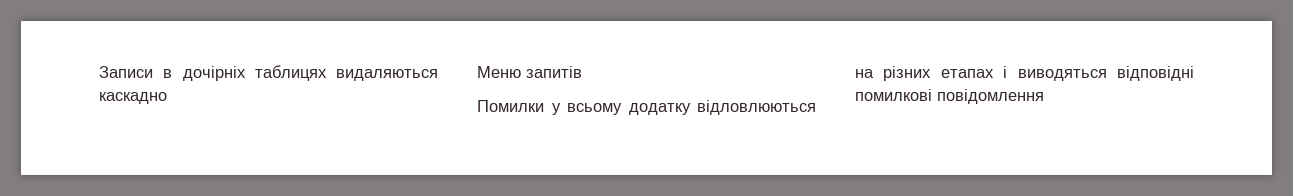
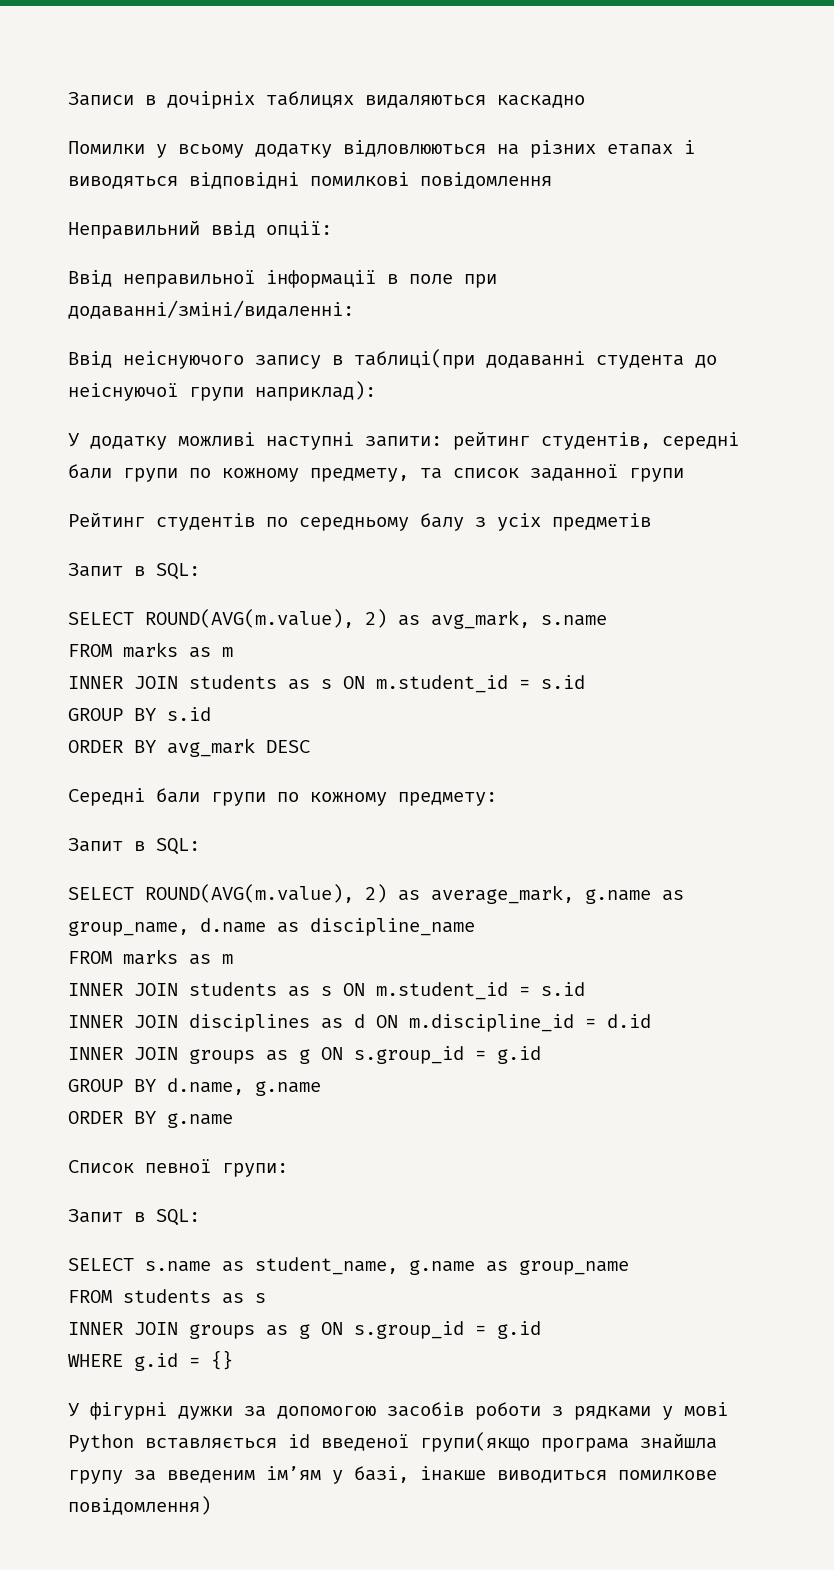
[477,66,582,78] // Меню запитів -> (585, 101) none
(1044, 96) none -> [68,220,332,239] [68,270,497,288] [68,300,354,319] [68,349,717,369] [68,381,376,401] [68,431,739,450] [68,464,684,482] [68,512,651,531] [68,563,200,580] [68,609,607,629] [68,642,233,658] [68,675,585,693] [68,707,211,721] [68,738,310,757] [68,788,497,806] [68,838,200,855] [68,884,684,904] [68,918,475,936] [68,949,233,965] [68,982,585,1000] [68,1014,651,1032] [68,1046,541,1064] [68,1078,321,1096] [68,1111,233,1128] [68,1159,288,1177] [68,1209,200,1226] [68,1257,629,1275] [68,1289,266,1304] [68,1321,541,1339] [68,1350,233,1371] [68,1402,728,1420] [68,1432,717,1452] [68,1466,717,1484] [68,1496,211,1515] // Неправильний ввід опції: // Ввід неправильної інформації в поле при додаванні/зміні/видаленні: // Ввід неіснуючого запису в таблиці(при додаванні студента до неіснуючої групи наприклад): // У додатку можливі наступні запити: рейтинг студентів, середні бали групи по кожному предмету, та список заданної групи // Рейтинг студентів по середньому балу з усіх предметів // Запит в SQL: // SELECT ROUND(AVG(m.value), 2) as avg_mark, s.name // FROM marks as m // INNER JOIN students as s ON m.student_id = s.id // GROUP BY s.id // ORDER BY avg_mark DESC // Середні бали групи по кожному предмету: // Запит в SQL: // SELECT ROUND(AVG(m.value), 2) as average_mark, g.name as group_name, d.name as discipline_name // FROM marks as m // INNER JOIN students as s ON m.student_id = s.id // INNER JOIN disciplines as d ON m.discipline_id = d.id // INNER JOIN groups as g ON s.group_id = g.id // GROUP BY d.name, g.name // ORDER BY g.name // Список певної групи: // Запит в SQL: // SELECT s.name as student_name, g.name as group_name // FROM students as s // INNER JOIN groups as g ON s.group_id = g.id // WHERE g.id = {} // У фігурні дужки за допомогою засобів роботи з рядками у мові Python вставляється id введеної групи(якщо програма знайшла групу за введеним ім’ям у базі, інакше виводиться помилкове повідомлення)

